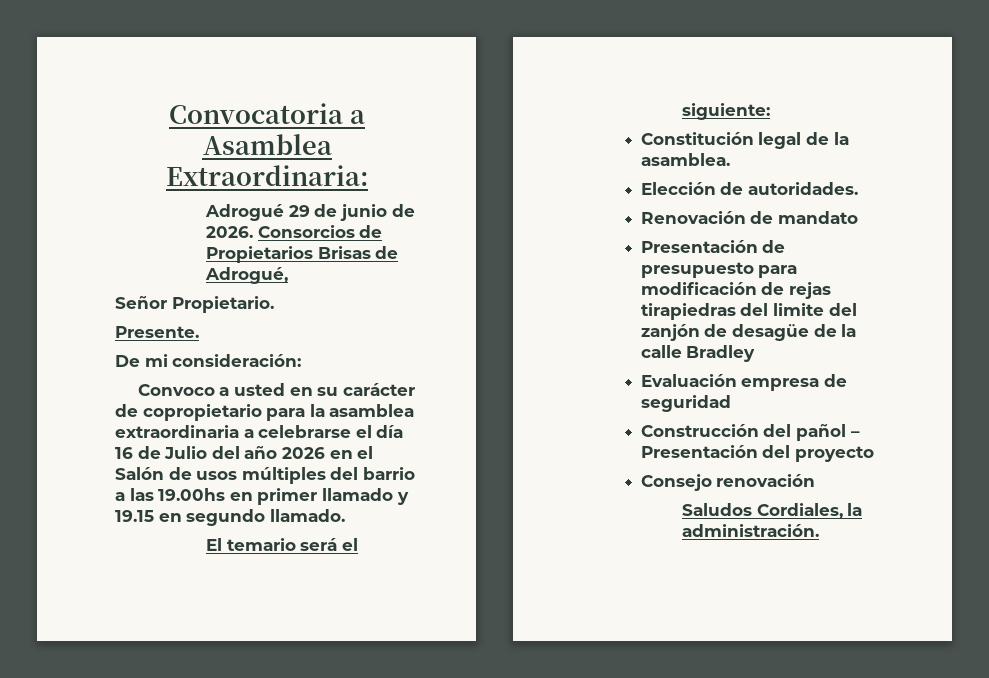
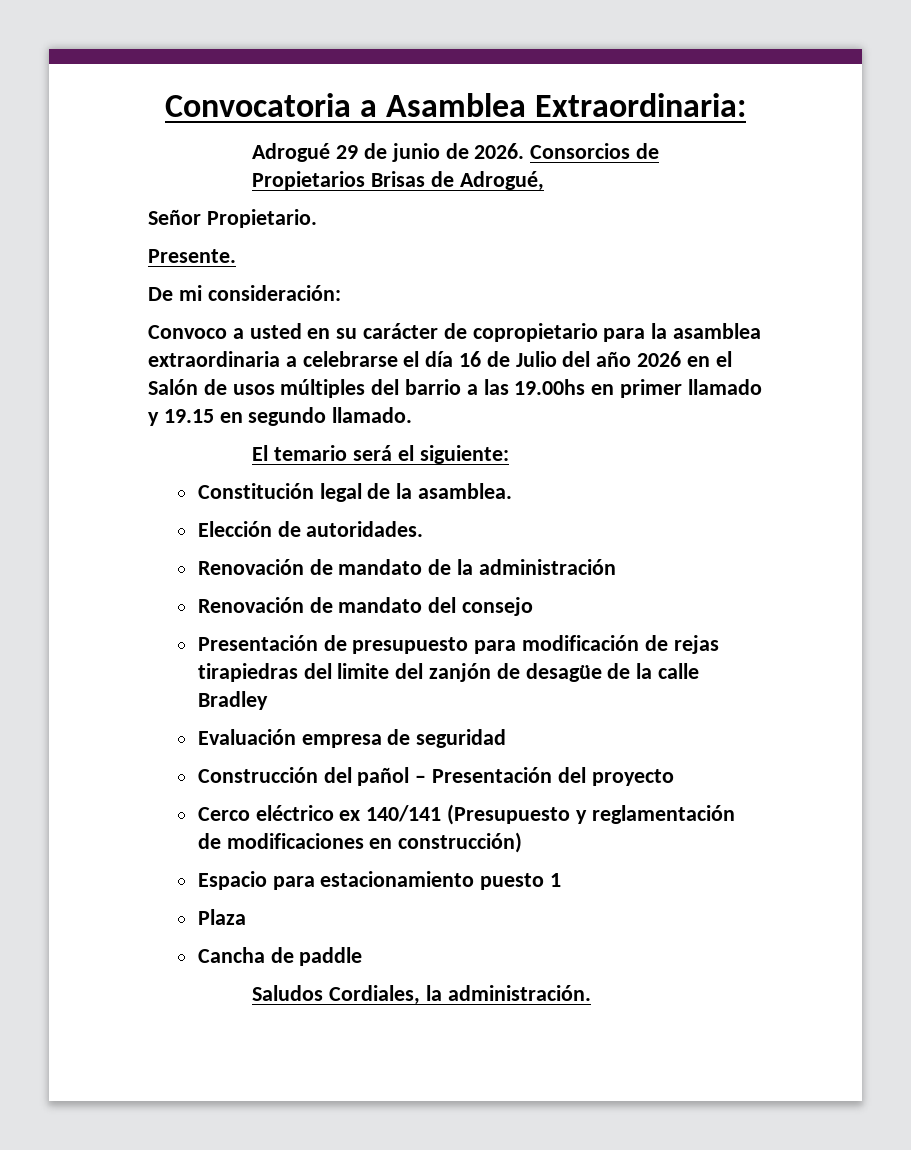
(859, 217) none -> [428,559,616,575] [197,597,533,616] de la administración // Renovación de mandato del consejo
[640,474,816,491] Consejo renovación -> [197,804,735,825] [197,832,523,853] [197,871,561,890] [197,909,246,925] [197,947,363,966] Cerco eléctrico ex 140/141 (Presupuesto y reglamentación de modificaciones en construcción) // Espacio para estacionamiento puesto 1 // Plaza // Cancha de paddle

